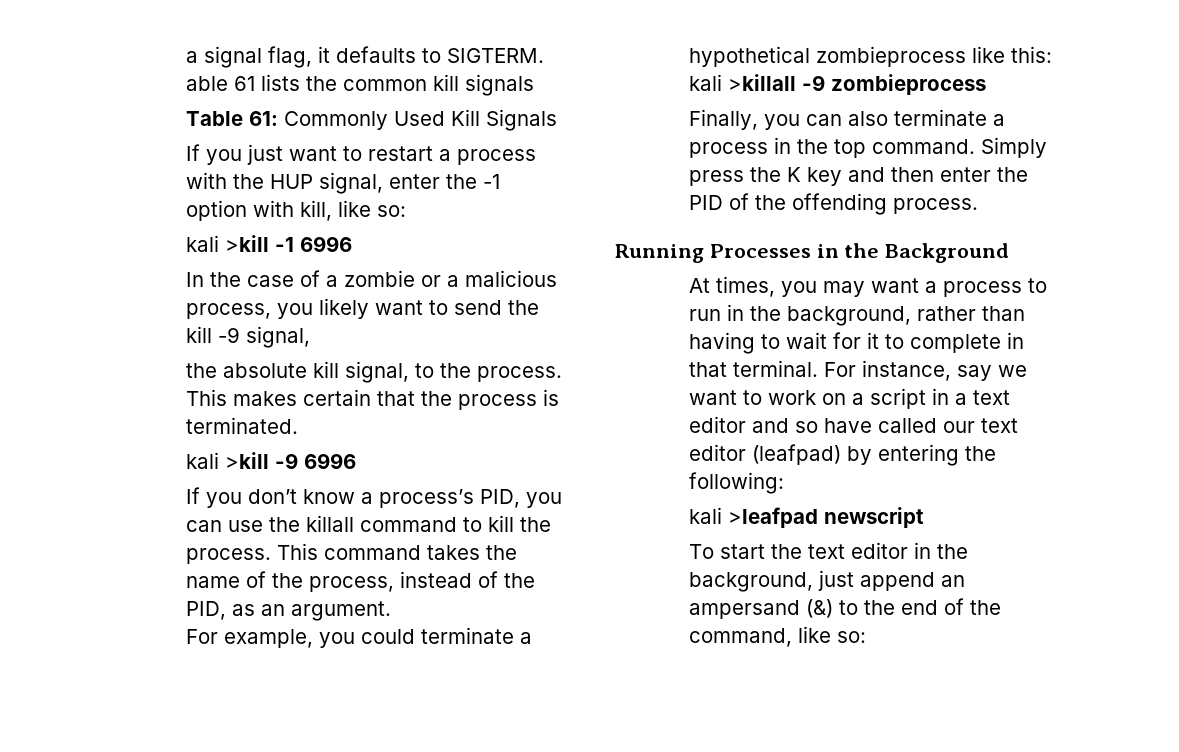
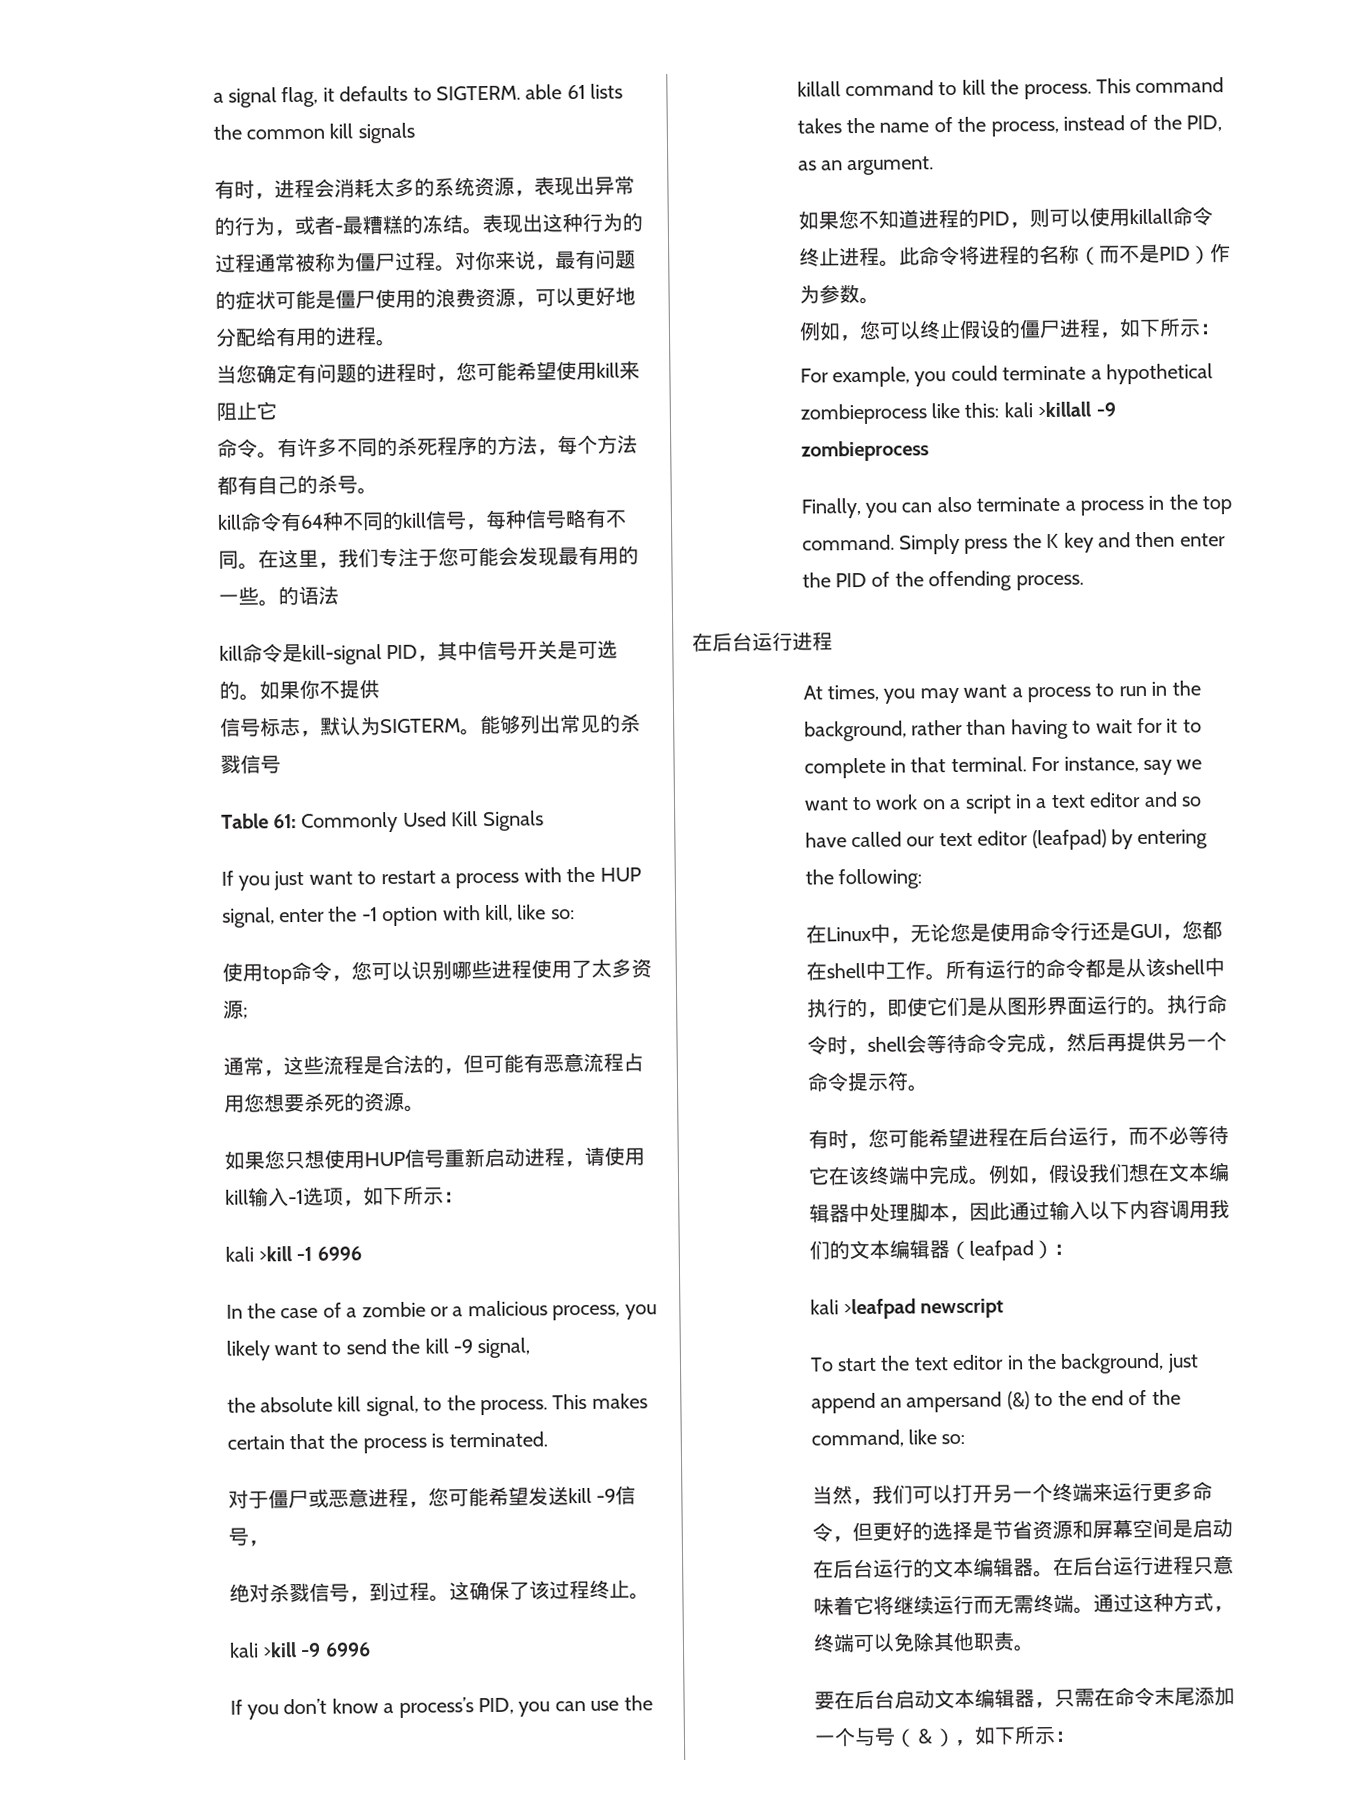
(535, 85) none -> [213,175,635,200] [213,212,643,237] [214,249,636,273] [214,286,636,310] [214,326,397,347] [215,360,640,384] [215,401,277,421] [216,434,638,459] [216,474,378,495] [216,508,627,532] [217,545,639,570] [217,585,339,607] [218,639,619,665] [218,679,380,701] [219,713,641,737] [219,754,281,774] // 有时，进程会消耗太多的系统资源，表现出异常的行为，或者-最糟糕的冻结。表现出这种行为的过程通常被称为僵尸过程。对你来说，最有问题的症状可能是僵尸使用的浪费资源，可以更好地分配给有用的进程。 // 当您确定有问题的进程时，您可能希望使用kill来阻止它 // 命令。有许多不同的杀死程序的方法，每个方法都有自己的杀号。 // kill命令有64种不同的kill信号，每种信号略有不同。在这里，我们专注于您可能会发现最有用的一些。的语法 // kill命令是kill-signal PID，其中信号开关是可选的。如果你不提供 // 信号标志，默认为SIGTERM。能够列出常见的杀戮信号
(407, 211) none -> [221,958,652,985] [222,1000,248,1019] [222,1052,644,1077] [223,1092,425,1113] [223,1146,645,1170] [224,1186,464,1207] // 使用top命令，您可以识别哪些进程使用了太多资源; // 通常，这些流程是合法的，但可能有恶意流程占用您想要杀死的资源。 // 如果您只想使用HUP信号重新启动进程，请使用kill输入-1选项，如下所示：
(299, 425) none -> [227,1485,637,1509] [227,1527,269,1547] [228,1579,650,1603] // 对于僵尸或恶意进程，您可能希望发送kill -9信号， // 绝对杀戮信号，到过程。这确保了该过程终止。
(392, 611) none -> [797,206,1213,230] [798,243,1231,267] [798,283,880,305] [798,318,1221,342] // 如果您不知道进程的PID，则可以使用killall命令终止进程。此命令将进程的名称（而不是PID）作为参数。 // 例如，您可以终止假设的僵尸进程，如下所示：
[615,243,1010,263] Running Processes in the Background -> [692,631,833,652] 在后台运行进程
(785, 483) none -> [805,920,1223,944] [805,957,1225,981] [806,994,1228,1018] [806,1031,1227,1056] [806,1071,929,1092] [807,1125,1229,1150] [807,1162,1230,1186] [808,1199,1230,1224] [808,1239,1074,1261] // 在Linux中，无论您是使用命令行还是GUI，您都在shell中工作。所有运行的命令都是从该shell中执行的，即使它们是从图形界面运行的。执行命令时，shell会等待命令完成，然后再提供另一个命令提示符。 // 有时，您可能希望进程在后台运行，而不必等待它在该终端中完成。例如，假设我们想在文本编辑器中处理脚本，因此通过输入以下内容调用我们的文本编辑器（leafpad）：
(867, 637) none -> [811,1481,1213,1506] [811,1518,1233,1543] [812,1555,1234,1579] [812,1592,1234,1616] [812,1631,1035,1653] [813,1686,1235,1710] [813,1725,1076,1748] // 当然，我们可以打开另一个终端来运行更多命令，但更好的选择是节省资源和屏幕空间是启动在后台运行的文本编辑器。在后台运行进程只意味着它将继续运行而无需终端。通过这种方式，终端可以免除其他职责。 // 要在后台启动文本编辑器，只需在命令末尾添加一个与号（＆），如下所示：

